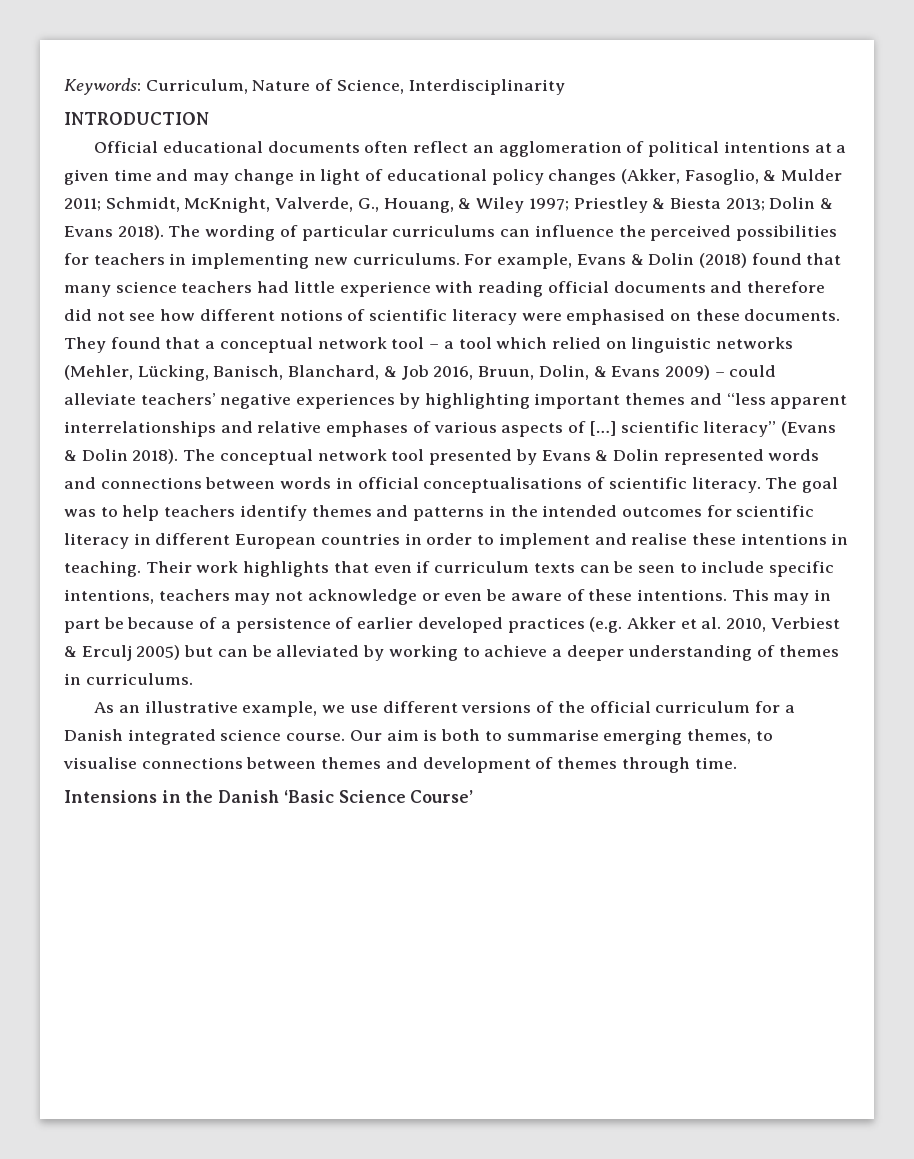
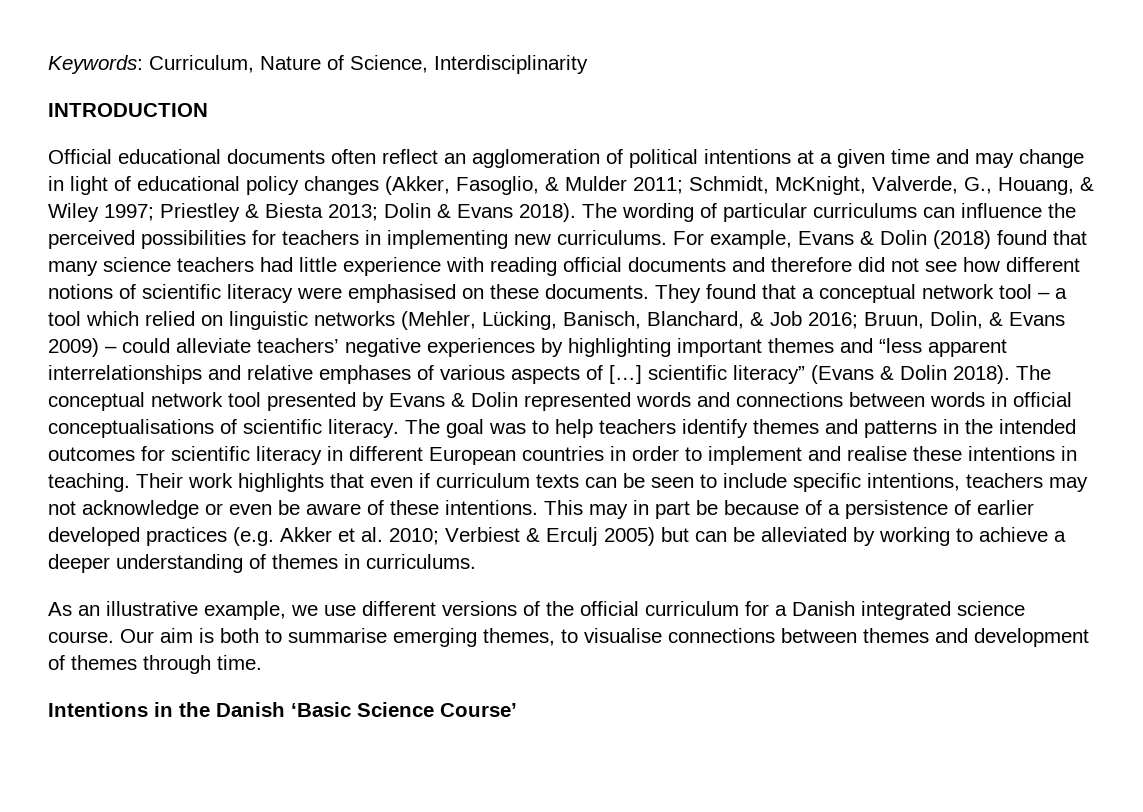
[433,366,474,380] 2016, -> [808,312,858,329] 2016;
[726,618,767,632] 2010, -> [389,528,439,545] 2010;
[64,790,157,803] Intensions -> [48,702,148,717] Intentions

